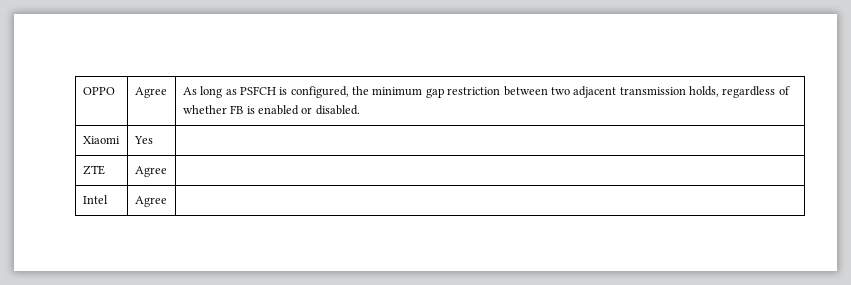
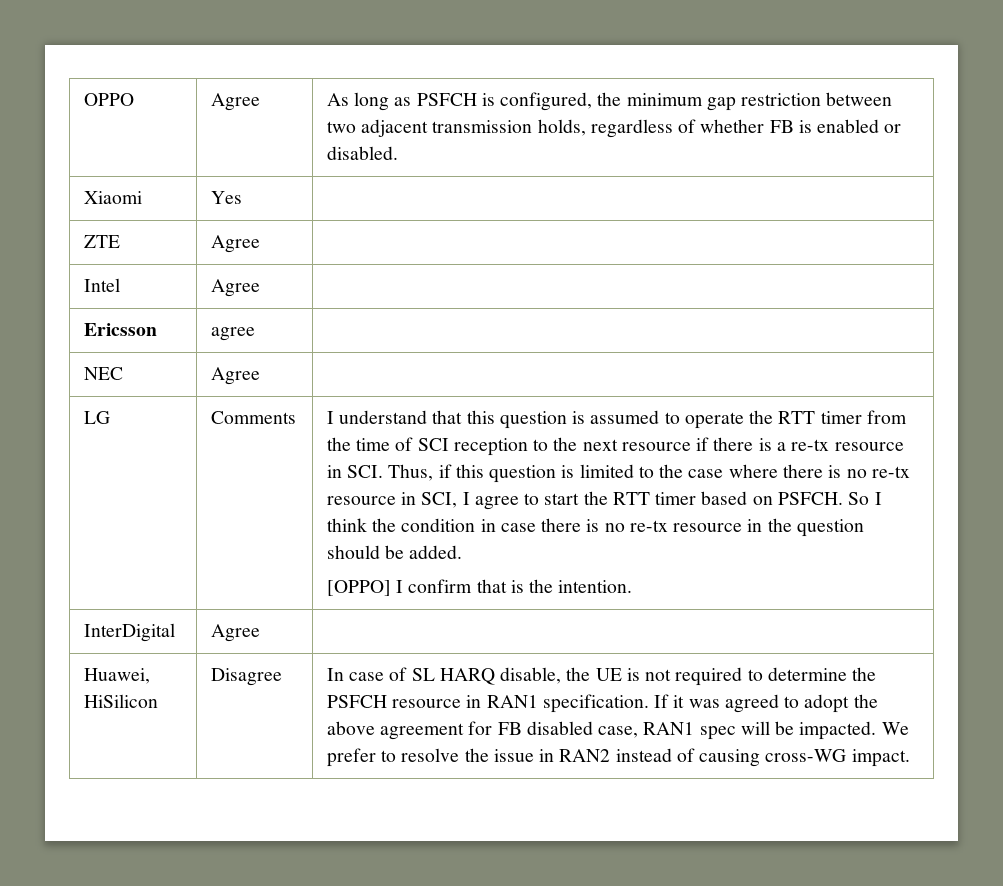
(167, 201) none -> [83,323,157,336] [210,327,255,341] [83,367,123,380] [210,367,260,385] [83,411,110,424] [210,411,296,424] [326,410,908,429] [326,437,904,456] [326,464,910,483] [326,491,882,510] [326,518,865,537] [326,545,463,559] [326,579,633,596] [83,623,175,642] [210,624,260,642] [83,668,150,684] [83,694,158,708] [210,668,282,686] [326,667,877,686] [326,694,878,713] [326,721,909,740] [326,748,910,767] // Ericsson | agree | // NEC | Agree | // LG | Comments | I understand that this question is assumed to operate the RTT timer from the time of SCI reception to the next resource if there is a re-tx resource in SCI. Thus, if this question is limited to the case where there is no re-tx resource in SCI, I agree to start the RTT timer based on PSFCH. So I think the condition in case there is no re-tx resource in the question should be added. // [OPPO] I confirm that is the intention. // InterDigital | Agree | // Huawei, HiSilicon | Disagree | In case of SL HARQ disable, the UE is not required to determine the PSFCH resource in RAN1 specification. If it was agreed to adopt the above agreement for FB disabled case, RAN1 spec will be impacted. We prefer to resolve the issue in RAN2 instead of causing cross-WG impact.

